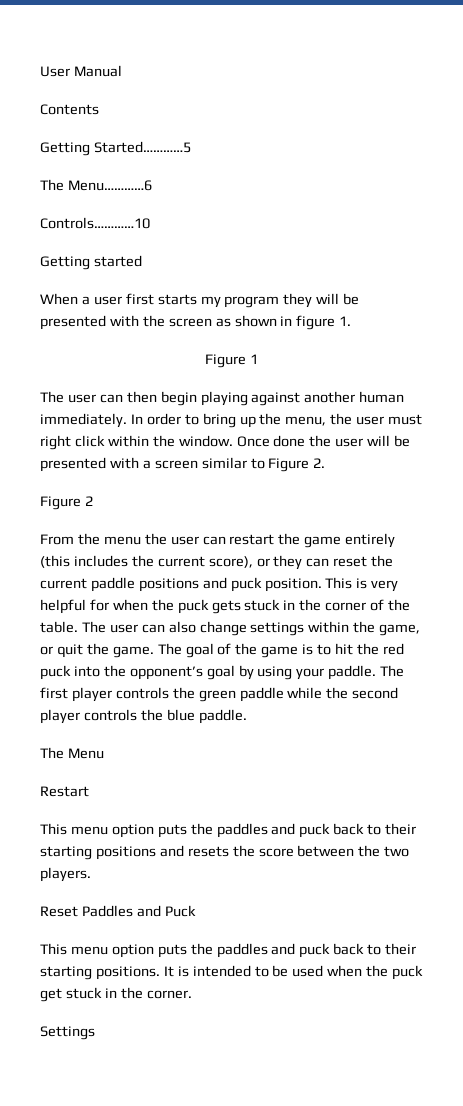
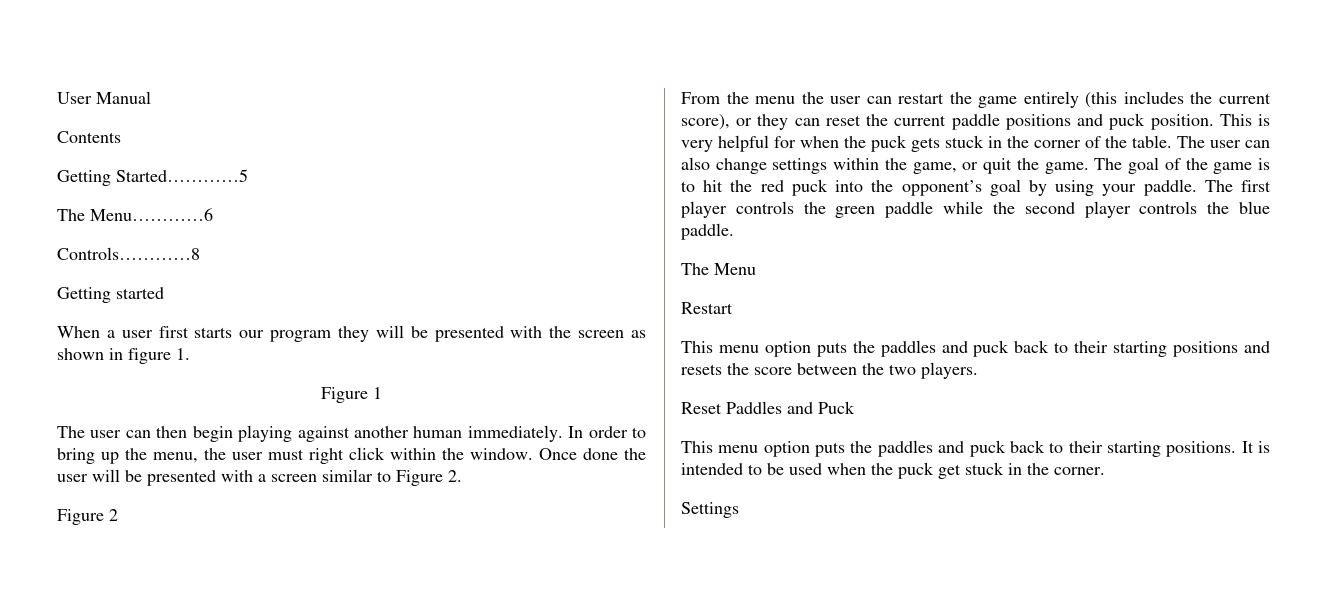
[40,217,150,229] Controls…………10 -> [57,247,200,260] Controls…………8
[200,296,221,308] my -> [239,330,265,338] our

